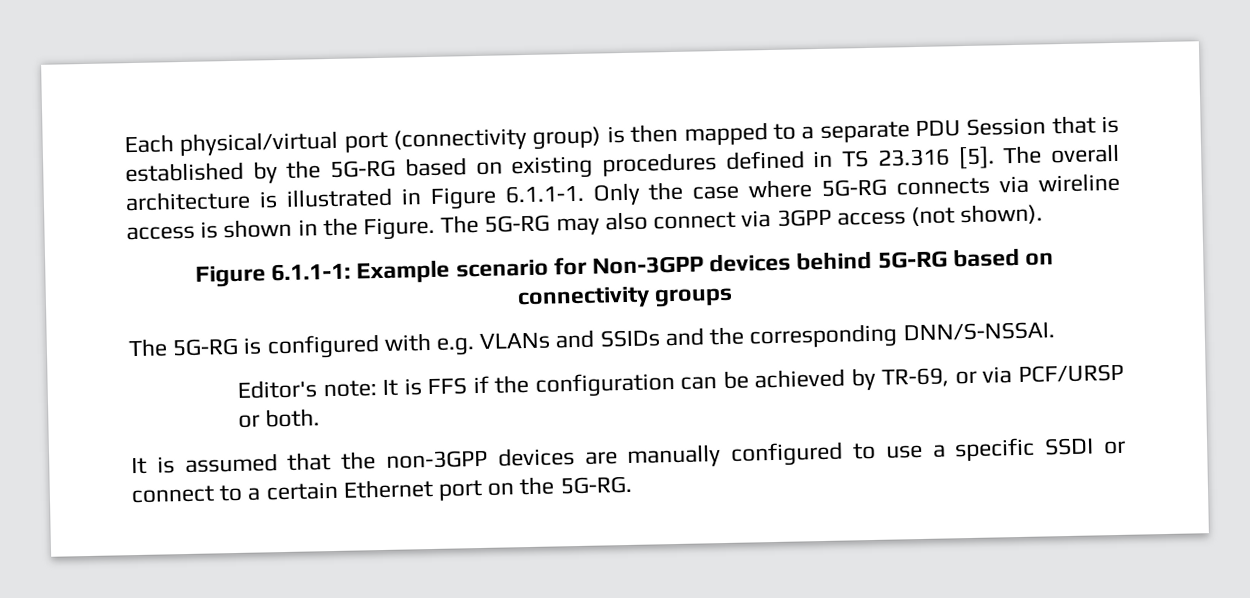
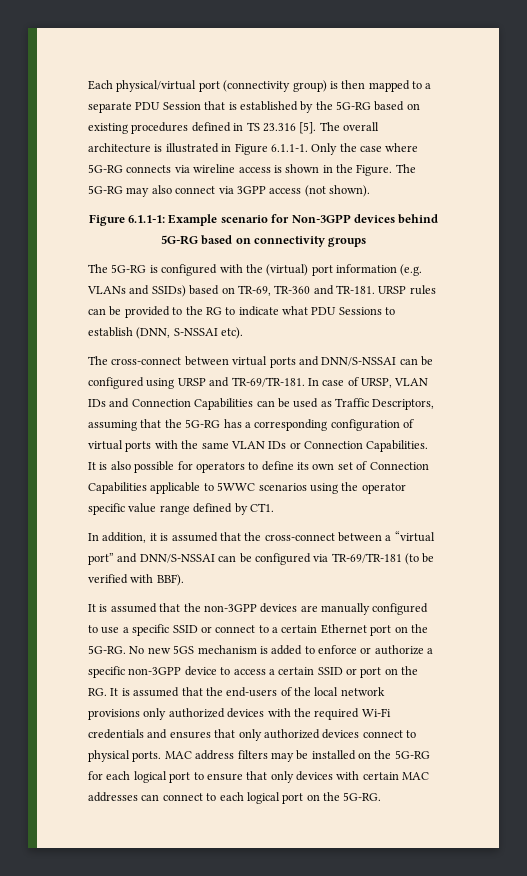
[436,321,1055,356] [236,363,1125,399] [237,408,321,428] e.g. VLANs and SSIDs and the corresponding DNN/S-NSSAI. // Editor's note: It is FFS if the configuration can be achieved by TR-69, or via PCF/URSP or both. -> [245,264,423,276] [87,285,436,297] [88,306,396,318] [88,327,244,339] [88,356,433,368] [88,377,429,389] [88,398,435,410] [88,419,414,431] [88,440,429,452] [88,461,429,473] [88,482,406,494] [88,503,274,515] [88,531,435,543] [88,553,435,565] [88,574,184,586] the (virtual) port information (e.g. VLANs and SSIDs) based on TR-69, TR-360 and TR-181. URSP rules can be provided to the RG to indicate what PDU Sessions to establish (DNN, S-NSSAI etc). // The cross-connect between virtual ports and DNN/S-NSSAI can be configured using URSP and TR-69/TR-181. In case of URSP, VLAN IDs and Connection Capabilities can be used as Traffic Descriptors, assuming that the 5G-RG has a corresponding configuration of virtual ports with the same VLAN IDs or Connection Capabilities. It is also possible for operators to define its own set of Connection Capabilities applicable to 5WWC scenarios using the operator specific value range defined by CT1. // In addition, it is assumed that the cross-connect between a “virtual port” and DNN/S-NSSAI can be configured via TR-69/TR-181 (to be verified with BBF).
[1044,437,1095,456] SSDI -> [172,625,198,633] SSID
(632, 485) none -> [129,645,434,655] [88,666,419,678] [88,687,385,697] [88,708,391,720] [88,729,416,741] [88,750,430,762] [88,771,430,783] [88,792,382,804] No new 5GS mechanism is added to enforce or authorize a specific non-3GPP device to access a certain SSID or port on the RG. It is assumed that the end-users of the local network provisions only authorized devices with the required Wi-Fi credentials and ensures that only authorized devices connect to physical ports. MAC address filters may be installed on the 5G-RG for each logical port to ensure that only devices with certain MAC addresses can connect to each logical port on the 5G-RG.

